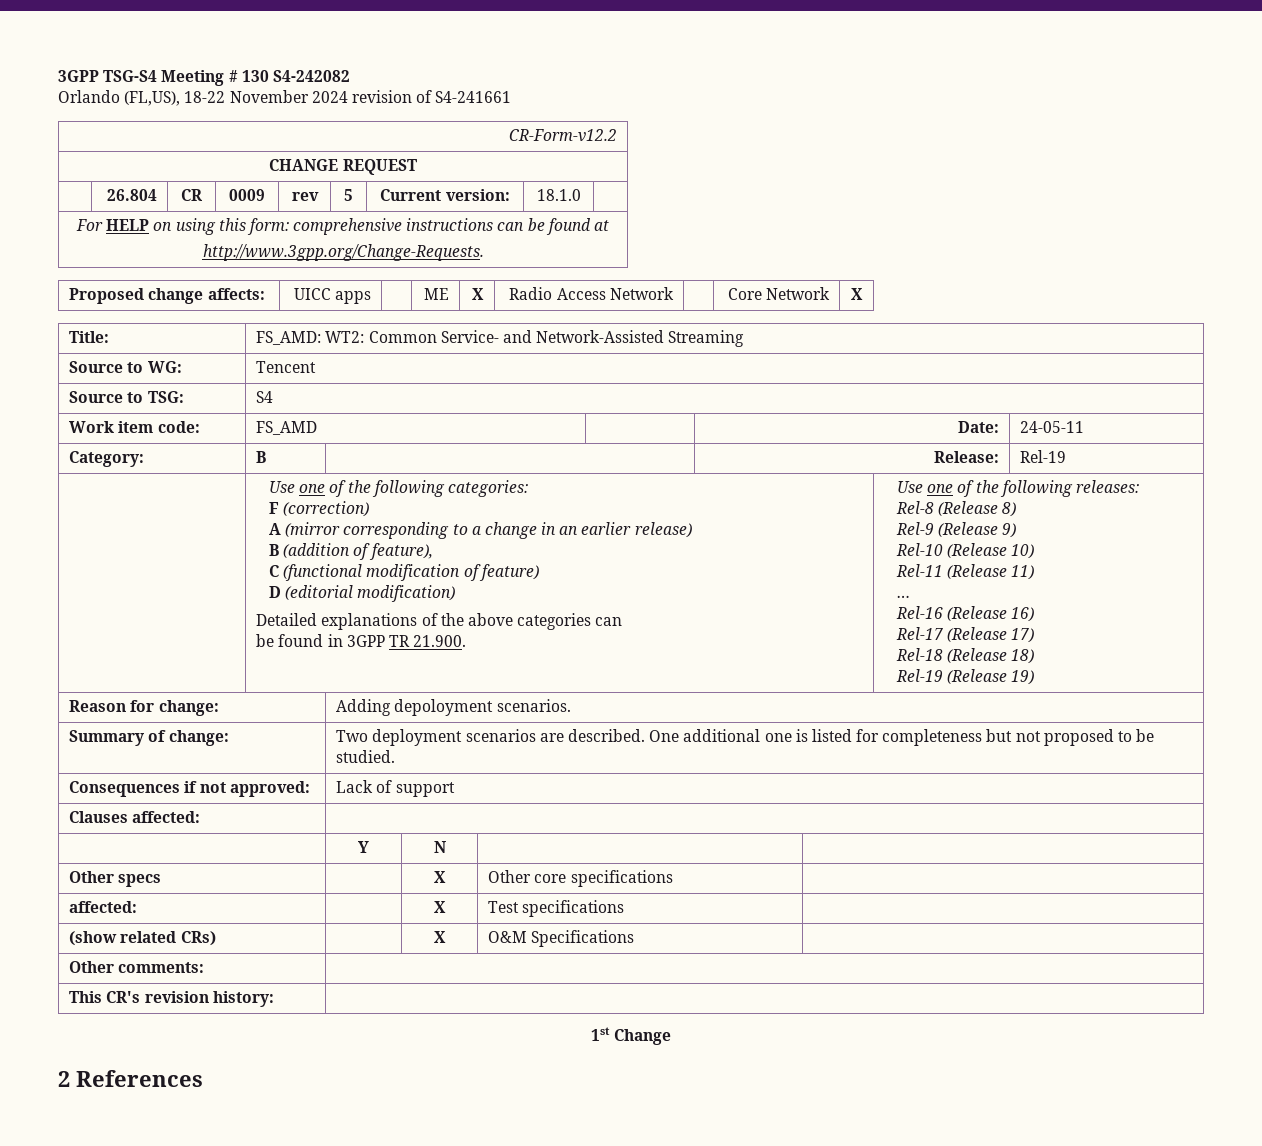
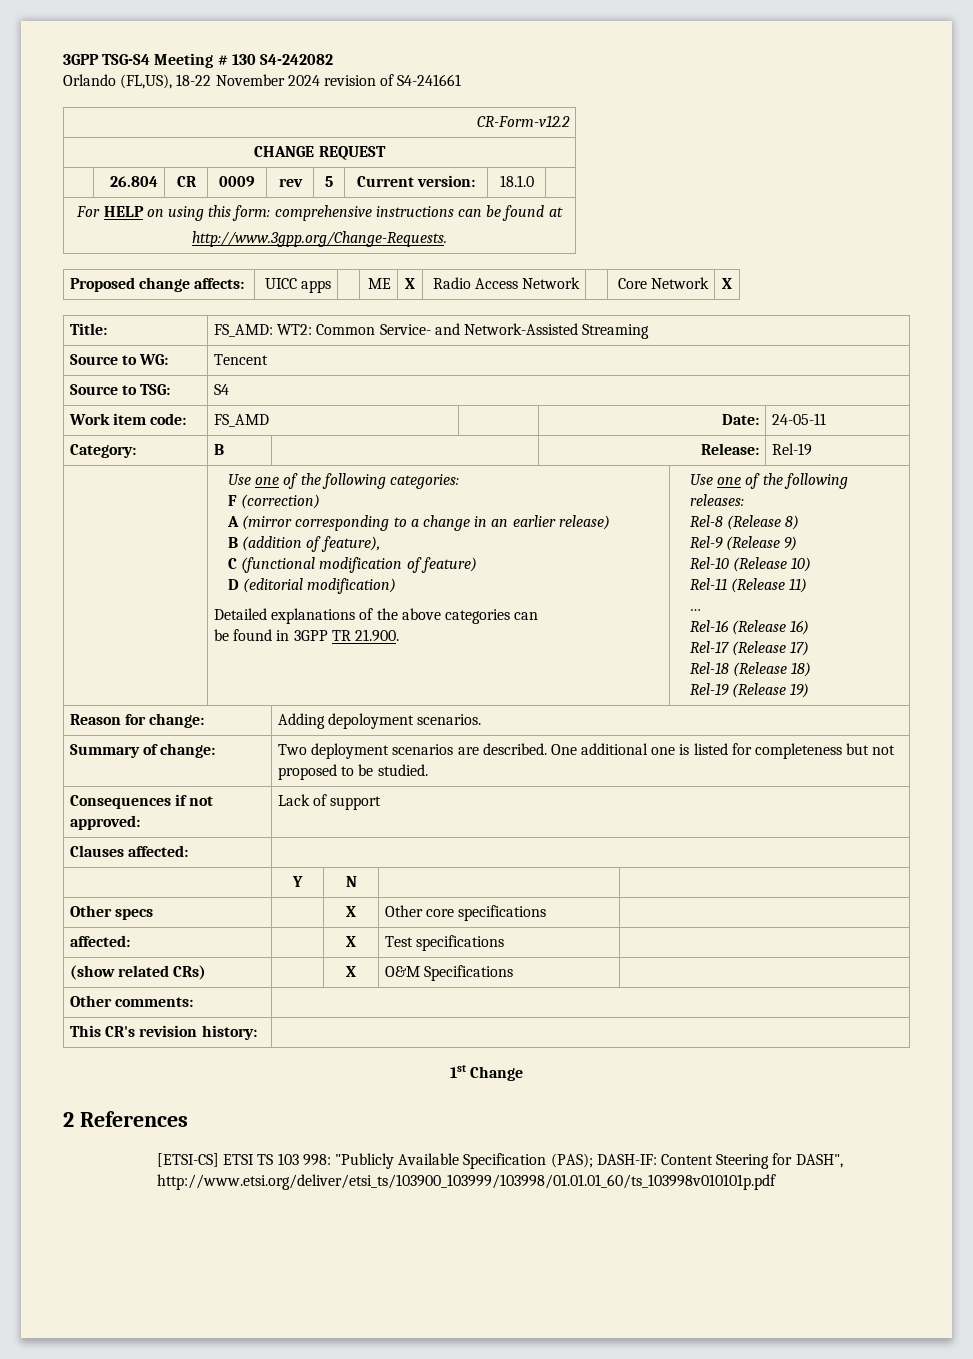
(203, 1078) none -> [157,1153,843,1169] [157,1174,777,1190] // [ETSI-CS] ETSI TS 103 998: "Publicly Available Specification (PAS); DASH-IF: Content Steering for DASH", http://www.etsi.org/deliver/etsi_ts/103900_103999/103998/01.01.01_60/ts_103998v010101p.pdf

